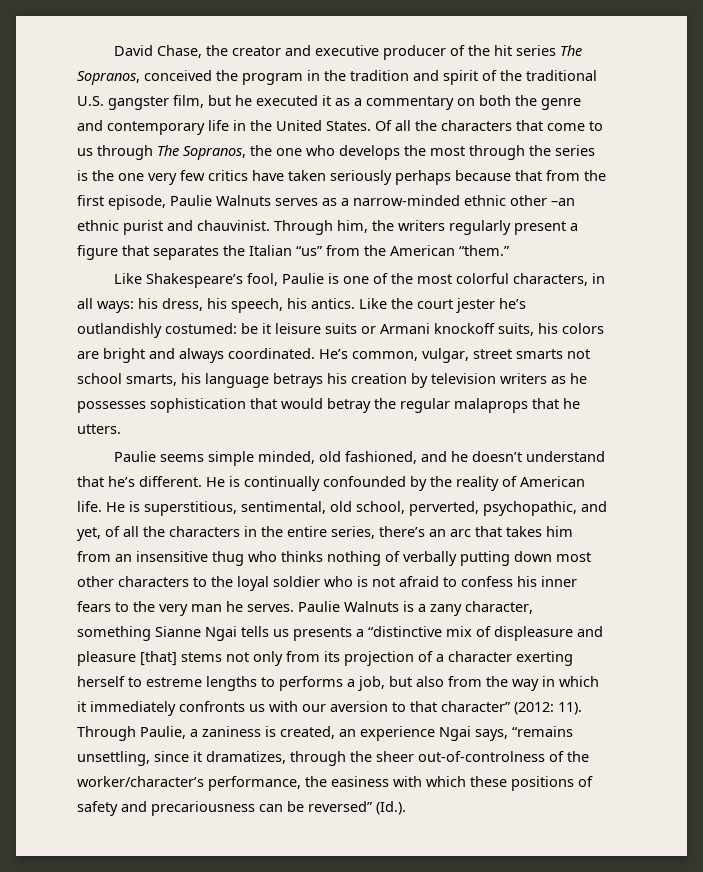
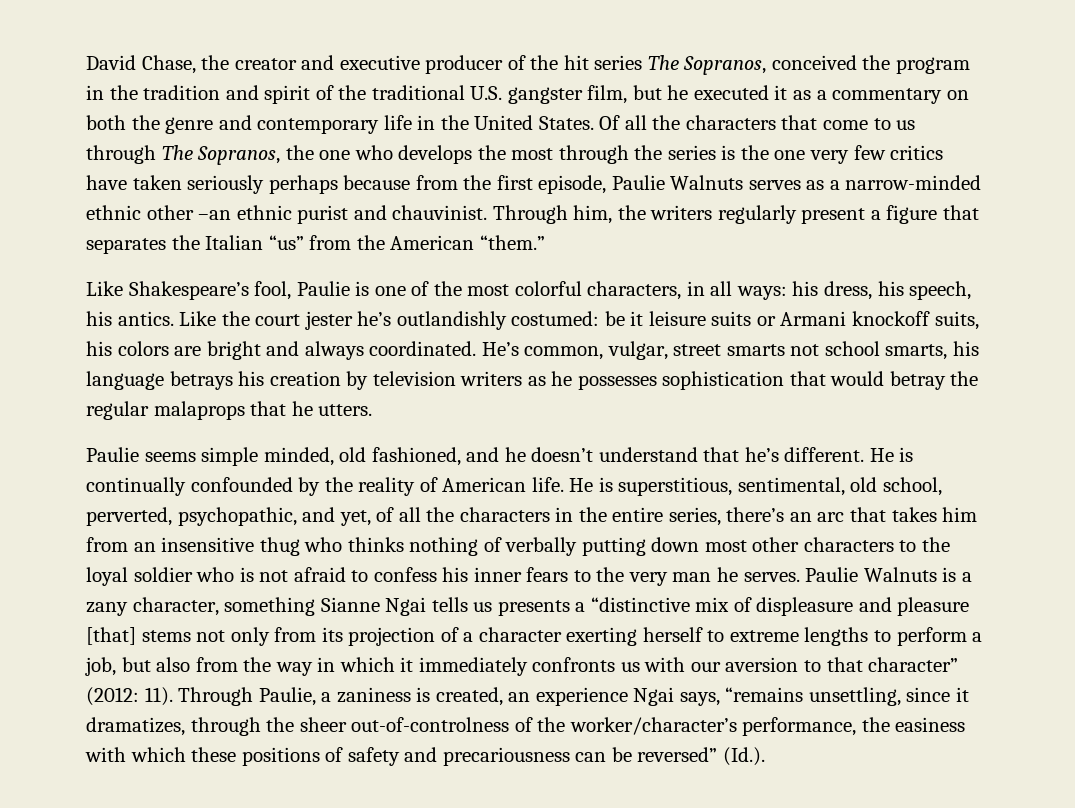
[515,170,542,181] that -> (411, 182) none
[146,677,202,687] estreme -> [729,630,799,642] extreme
[279,676,343,691] performs -> [896,627,967,646] perform

